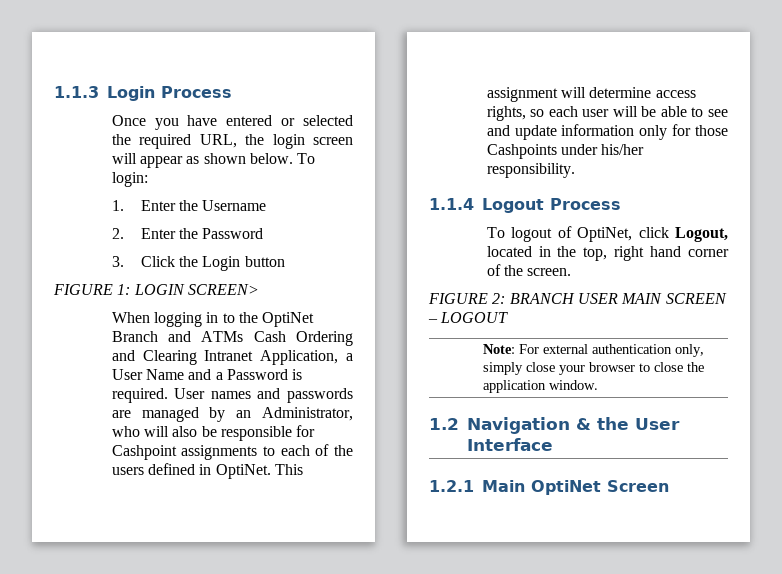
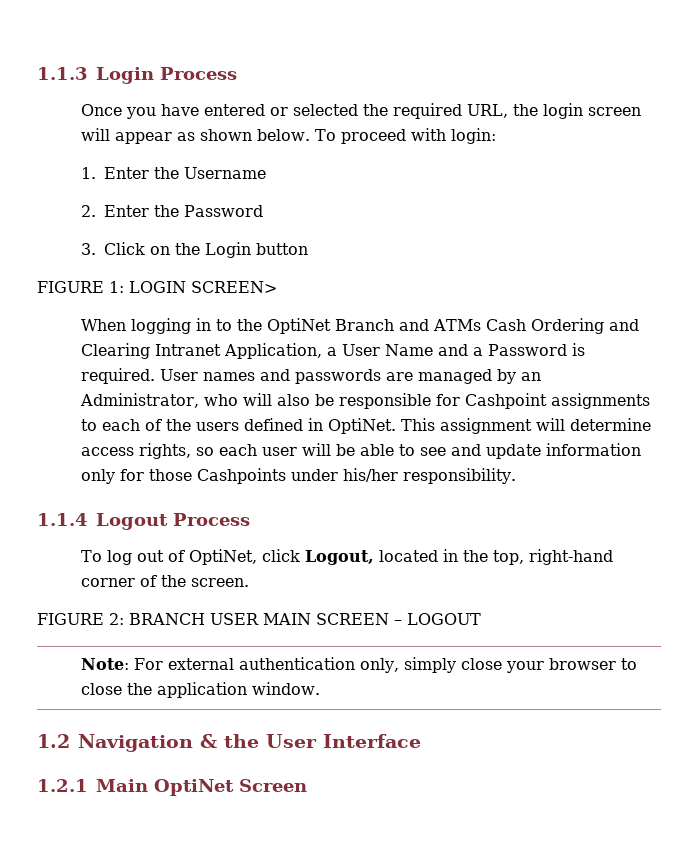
(316, 158) none -> [341,128,447,144] proceed with
(175, 261) none -> [150,246,171,255] on
[511,227,553,242] logout -> [107,550,165,565] log out
[614,246,682,261] right hand -> [529,549,614,565] right-hand

